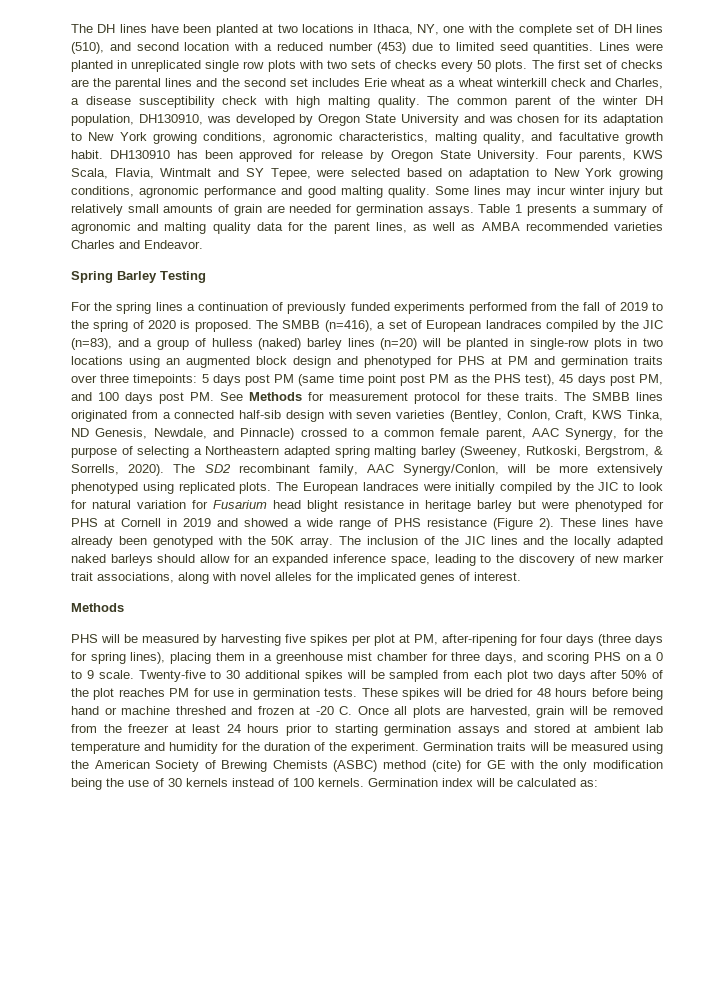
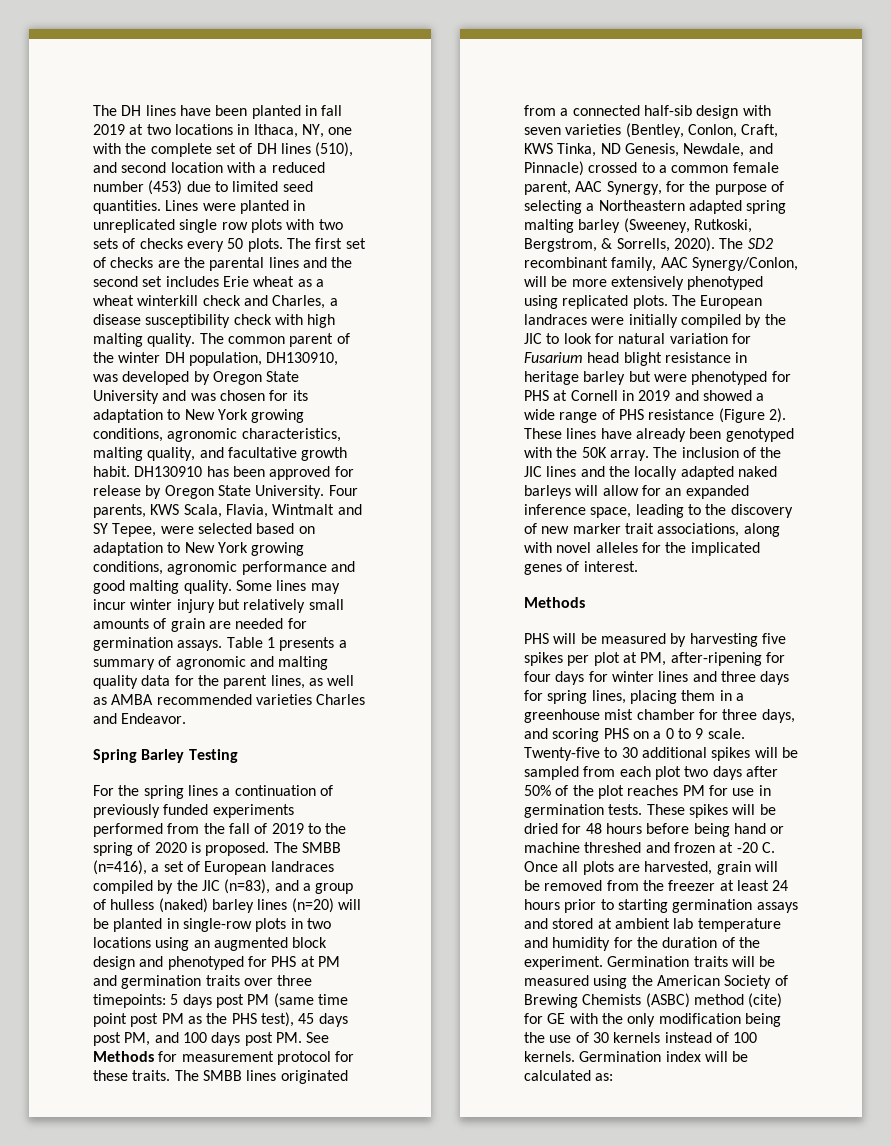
(258, 30) none -> [304,105,343,116] [93,124,125,135] in fall 2019
[157,554,196,563] should -> [575,485,599,496] will
[598,634,631,646] (three -> [588,671,756,682] for winter lines and three
[130,652,166,664] lines), -> [591,690,626,704] lines,

